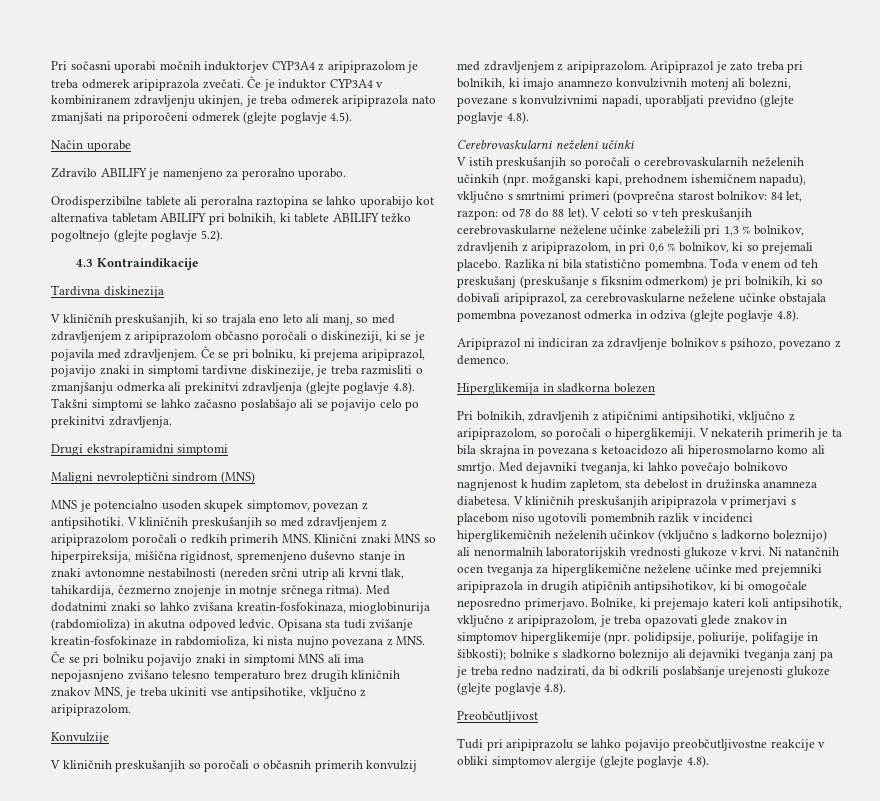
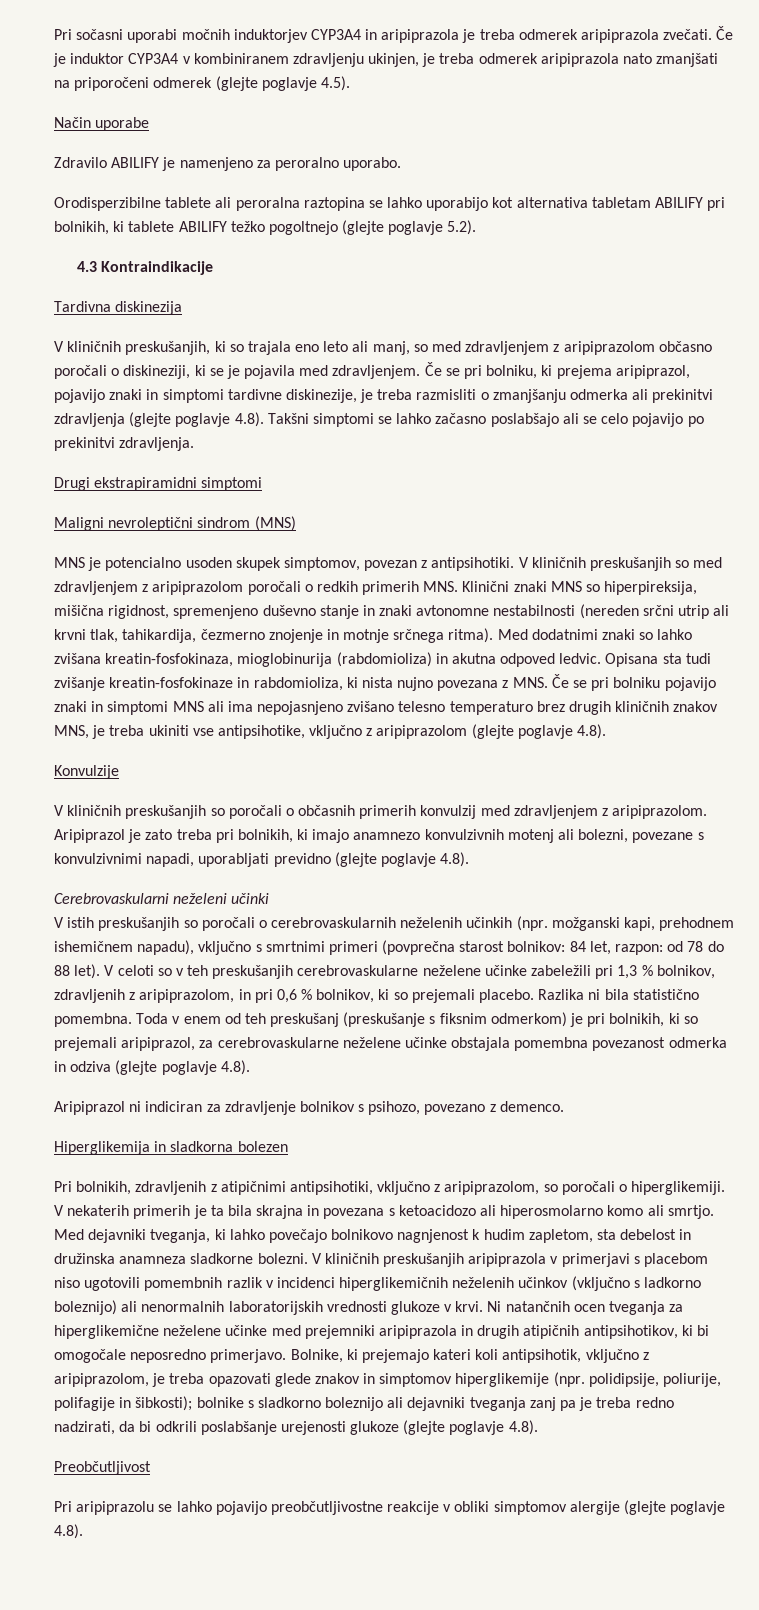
[318,61,406,73] z aripiprazolom -> [365,29,460,43] in aripiprazola
[331,399,402,411] pojavijo celo -> [601,413,684,427] celo pojavijo
[51,704,131,716] aripiprazolom. -> [376,724,607,739] aripiprazolom (glejte poglavje 4.8).
[457,293,500,303] dobivali -> [54,1037,117,1051] prejemali
[457,496,510,506] diabetesa. -> [190,1253,308,1264] sladkorne bolezni.
[457,738,503,751] Tudi pri -> [54,1501,72,1512] Pri

